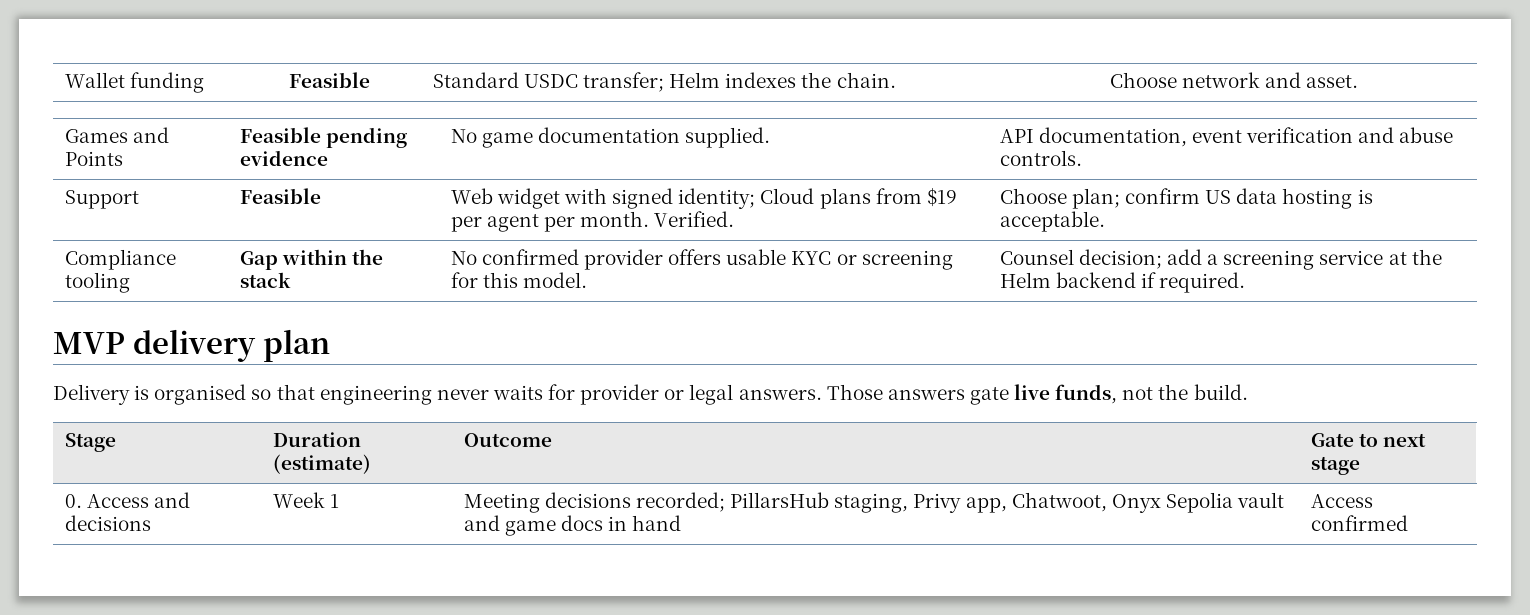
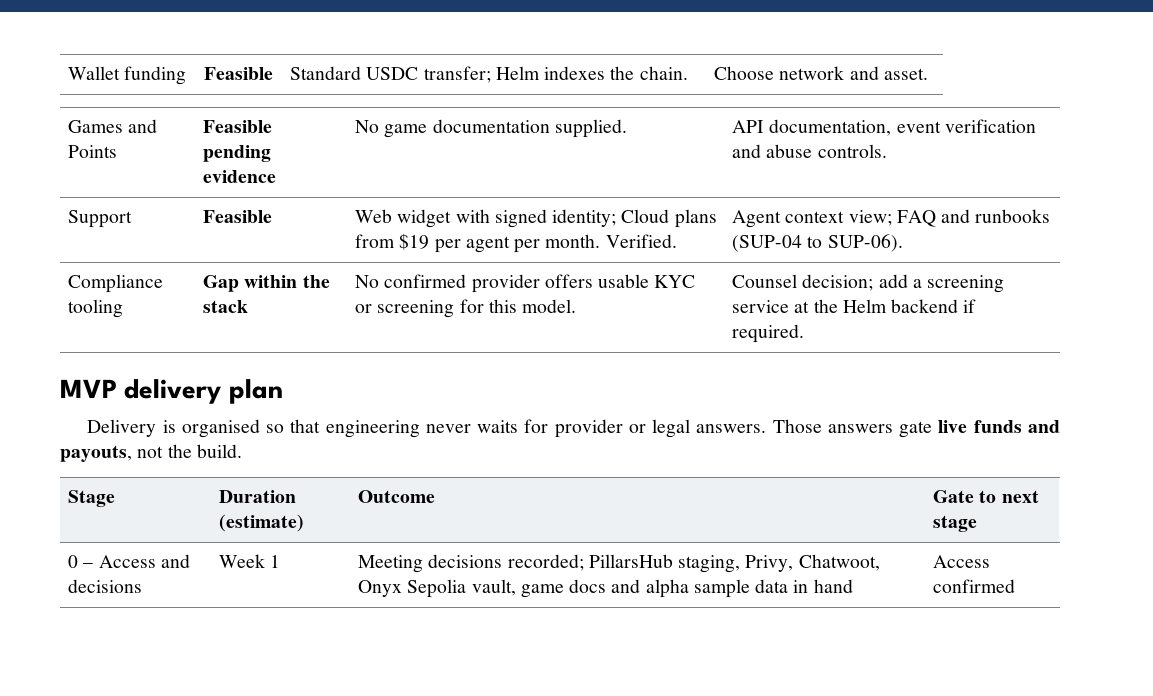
[999,188,1373,209] [999,211,1105,232] Choose plan; confirm US data hosting is acceptable. -> [732,209,1051,228] [732,234,903,252] Agent context view; FAQ and runbooks (SUP-04 to SUP-06).
[1055,384,1118,404] funds, -> [973,420,1061,433] [60,445,132,462] funds and payouts,
[64,494,82,508] 0. -> [68,555,94,568] 0 –
[913,493,1007,513] Privy app, -> [745,555,794,572] Privy,
[1237,492,1285,508] [463,515,603,536] vault and game docs -> [471,579,789,598] vault, game docs and alpha sample data

